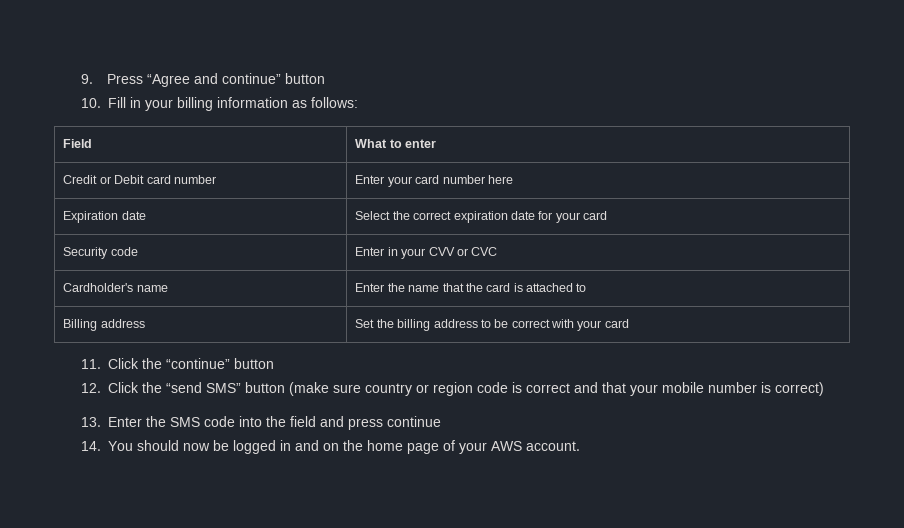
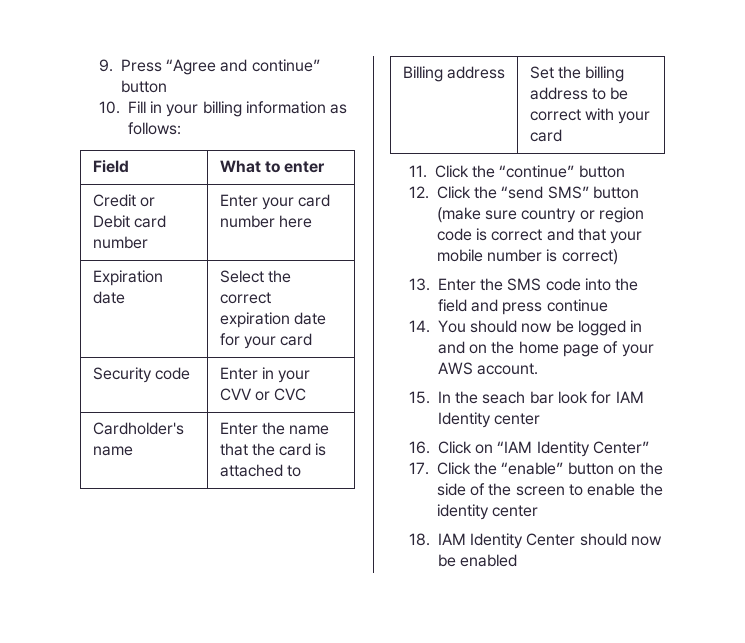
(580, 446) none -> [408,391,644,404] [437,412,541,428] [408,441,650,457] [408,462,664,475] [436,483,663,496] [436,504,539,520] [408,533,663,549] [437,554,518,567] // 15. In the seach bar look for IAM Identity center // 16. Click on “IAM Identity Center” // 17. Click the “enable” button on the side of the screen to enable the identity center // 18. IAM Identity Center should now be enabled

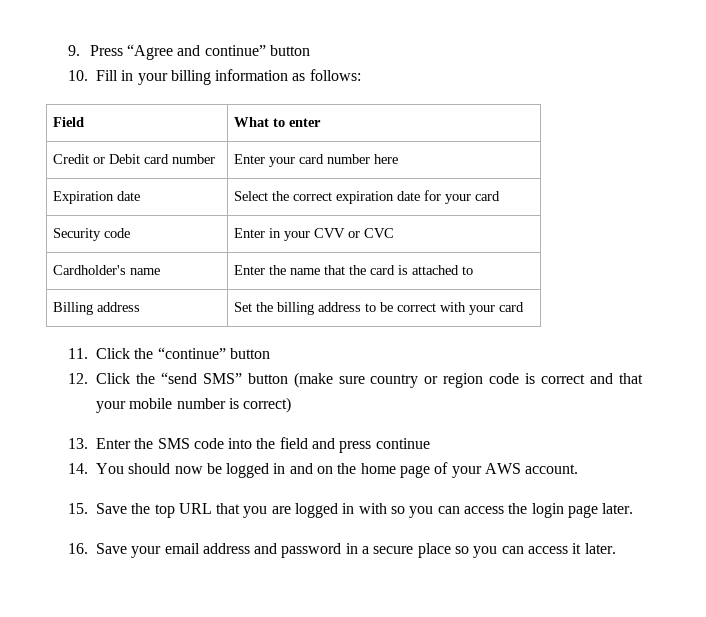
[437,391,644,404] [437,412,541,428] [408,441,650,457] [408,462,664,475] [436,483,663,496] [436,504,539,520] [408,533,663,549] [437,554,518,567] In the seach bar look for IAM Identity center // 16. Click on “IAM Identity Center” // 17. Click the “enable” button on the side of the screen to enable the identity center // 18. IAM Identity Center should now be enabled -> [95,503,634,518] [67,543,616,558] Save the top URL that you are logged in with so you can access the login page later. // 16. Save your email address and password in a secure place so you can access it later.

